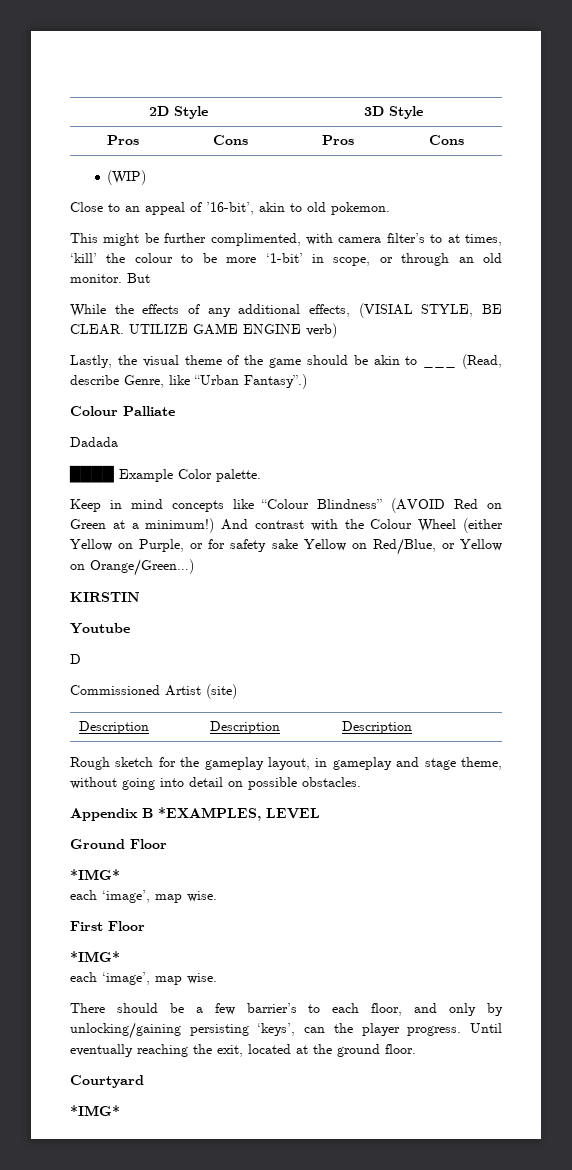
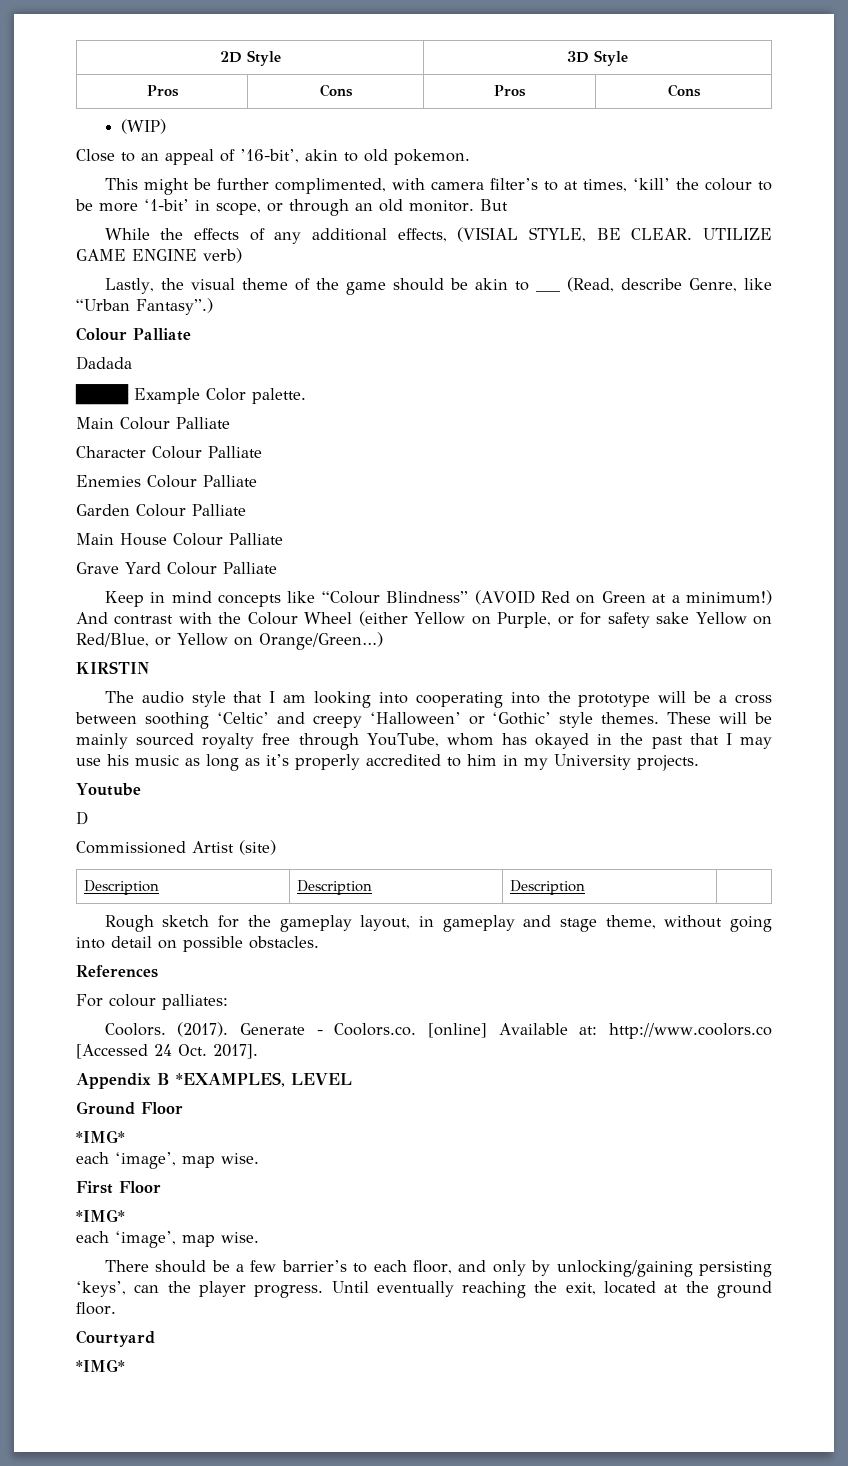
(261, 475) none -> [76,417,230,430] [76,446,262,459] [76,475,257,488] [76,504,246,517] [76,533,283,546] [76,562,277,575] // Main Colour Palliate // Character Colour Palliate // Enemies Colour Palliate // Garden Colour Palliate // Main House Colour Palliate // Grave Yard Colour Palliate
(140, 597) none -> [104,691,772,708] [75,712,772,729] [76,733,773,750] [76,754,699,771] // The audio style that I am looking into cooperating into the prototype will be a cross between soothing ‘Celtic’ and creepy ‘Halloween’ or ‘Gothic’ style themes. These will be mainly sourced royalty free through YouTube, whom has okayed in the past that I may use his music as long as it’s properly accredited to him in my University projects.
(361, 782) none -> [76,965,158,978] [76,994,228,1010] [104,1022,773,1039] [76,1044,258,1059] // References // For colour palliates: // Coolors. (2017). Generate - Coolors.co. [online] Available at: http://www.coolors.co [Accessed 24 Oct. 2017].

